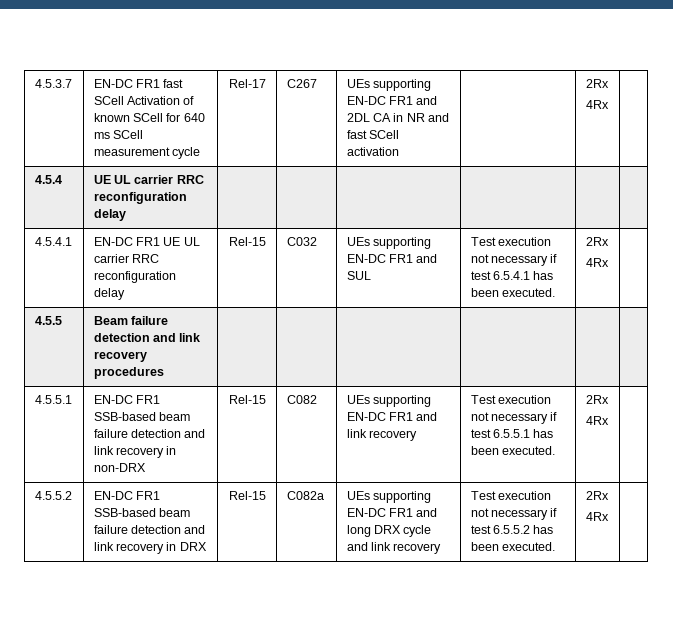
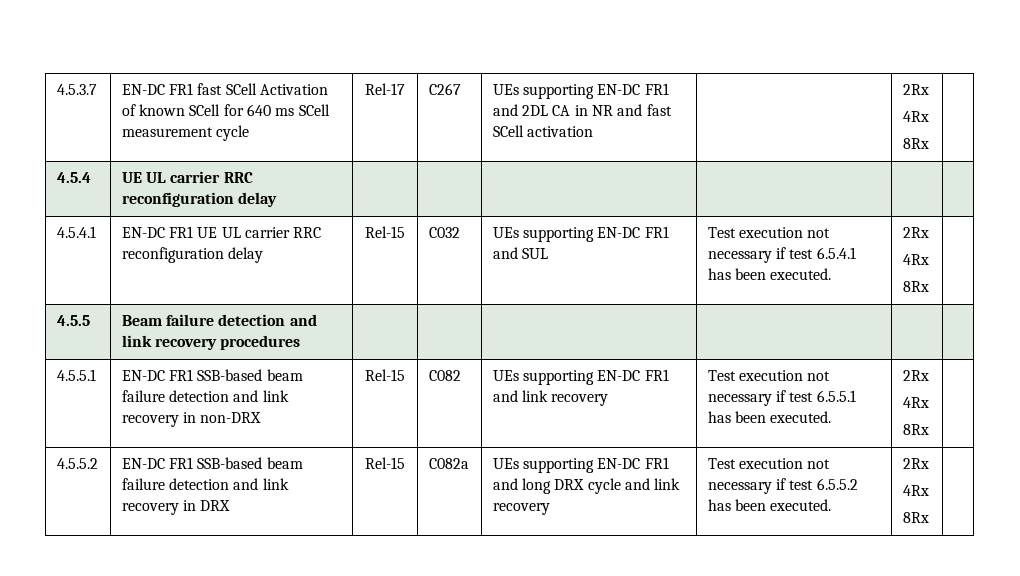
(609, 104) none -> [902,138,929,149] // 8Rx
(609, 262) none -> [902,281,929,292] // 8Rx
(609, 420) none -> [902,424,929,435] // 8Rx
(609, 516) none -> [902,512,929,523] // 8Rx

